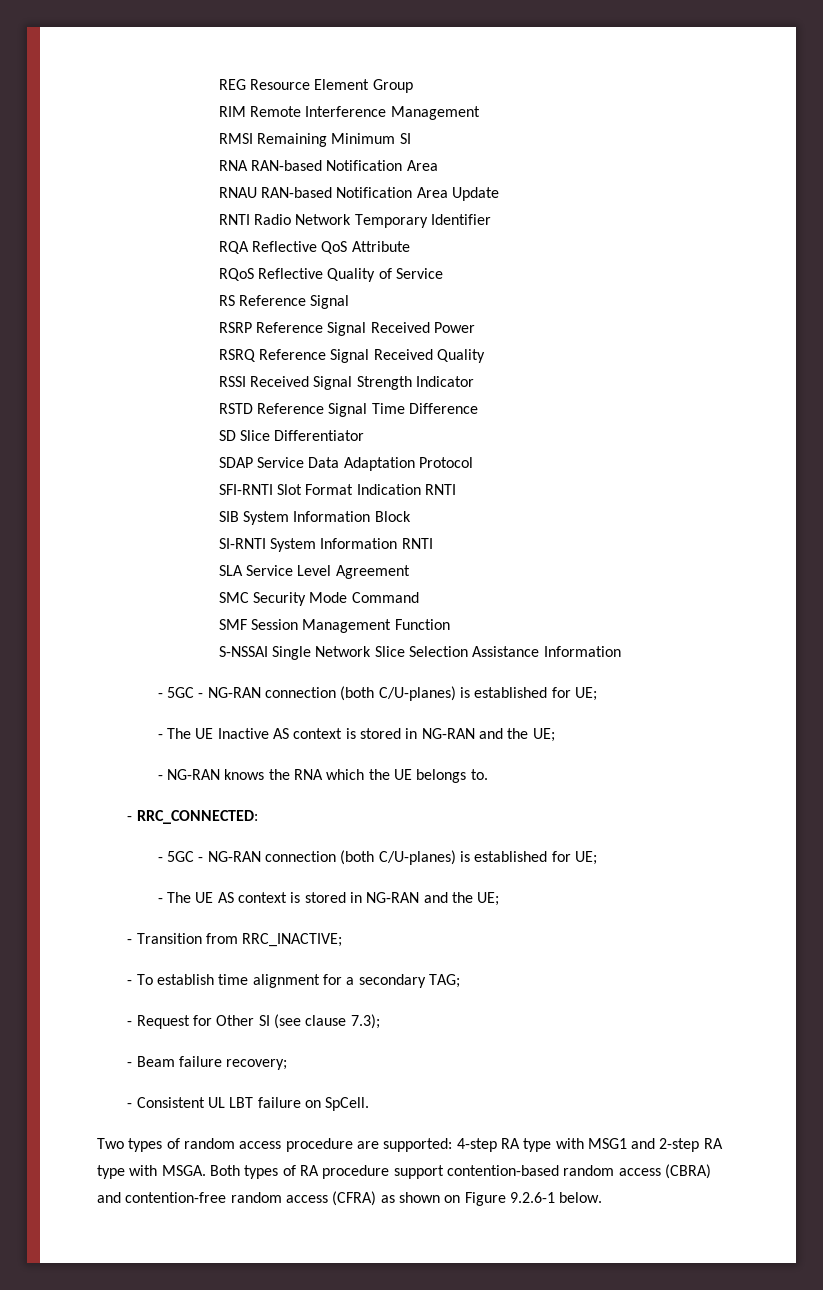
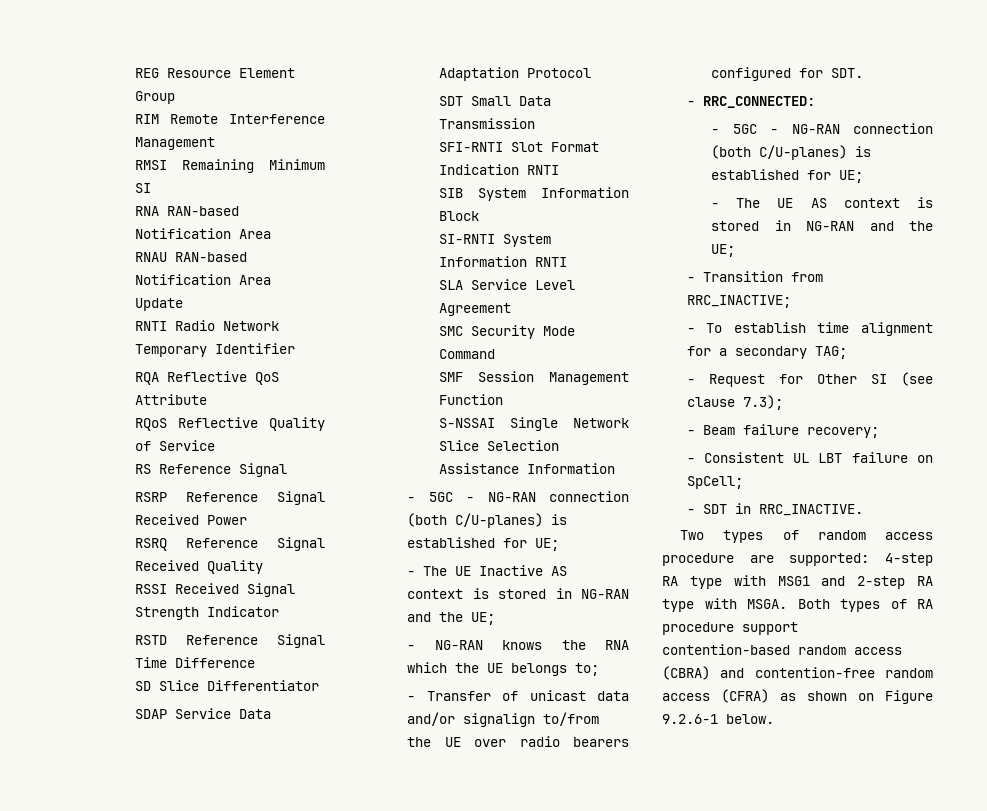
(473, 462) none -> [439,96,552,106] [439,118,536,129] // SDT Small Data Transmission
[470,769,488,780] to. -> [575,663,600,676] [407,690,629,701] [407,712,600,727] [407,736,629,747] [711,67,864,81] to; // - Transfer of unicast data and/or signalign to/from the UE over radio bearers configured for SDT.
[325,1097,370,1111] SpCell. -> [686,476,743,489] [686,503,863,516] SpCell; // - SDT in RRC_INACTIVE.

